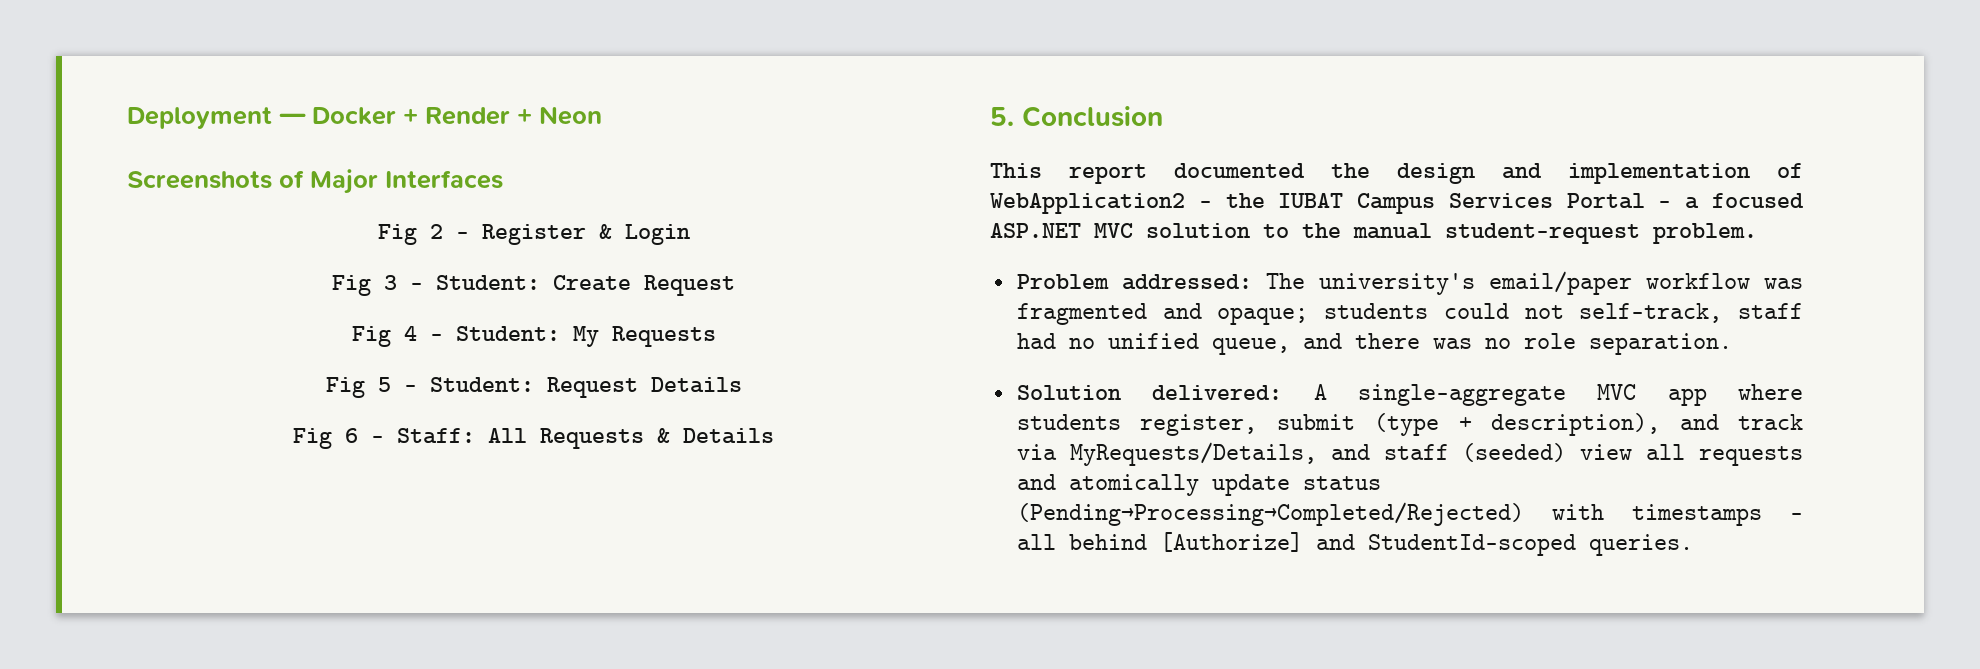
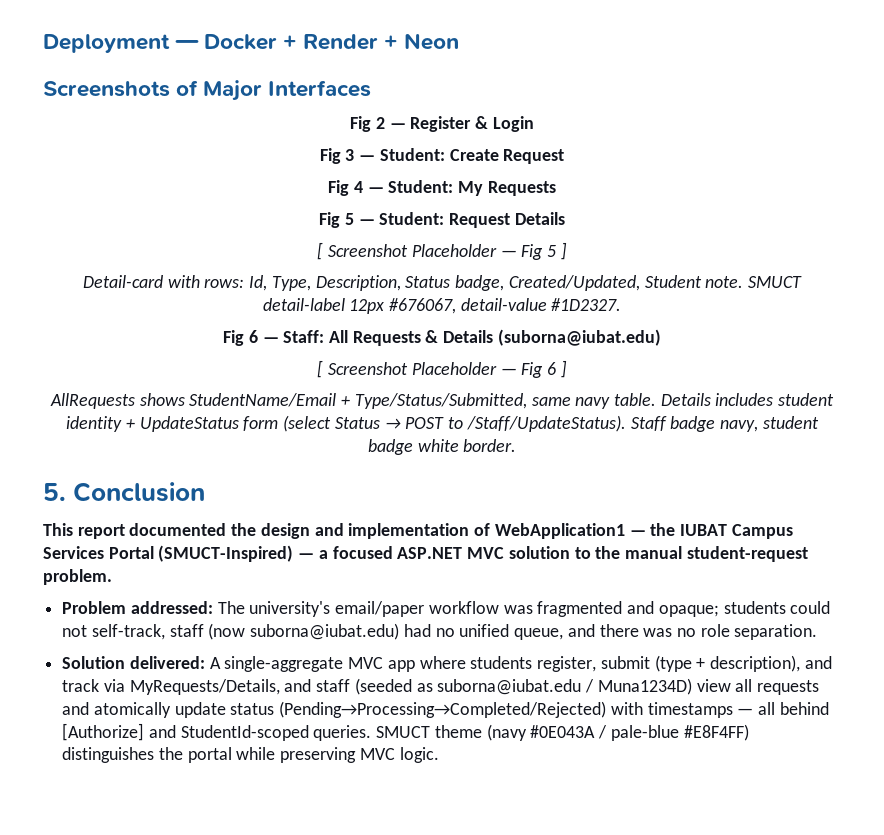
(742, 385) none -> [317,242,567,260] [83,275,802,291] [262,298,622,314] // [ Screenshot Placeholder — Fig 5 ] // Detail-card with rows: Id, Type, Description, Status badge, Created/Updated, Student note. SMUCT detail-label 12px #676067, detail-value #1D2327.
(774, 436) none -> [497,329,661,346] [317,360,567,378] [49,393,835,409] [66,415,819,432] [367,439,517,455] (suborna@iubat.edu) // [ Screenshot Placeholder — Fig 6 ] // AllRequests shows StudentName/Email + Type/Status/Submitted, same navy table. Details includes student identity + UpdateStatus form (select Status → POST to /Staff/UpdateStatus). Staff badge navy, student badge white border.
[990,193,1185,214] WebApplication2 -> [494,523,625,539] WebApplication1
(1645, 201) none -> [158,545,294,562] (SMUCT-Inspired)
(1803, 311) none -> [208,623,400,640] (now suborna@iubat.edu)
[1462,443,1567,462] (seeded) -> [354,678,692,695] (seeded as suborna@iubat.edu / Muna1234D)
(1693, 545) none -> [376,724,749,741] [62,747,439,763] SMUCT theme (navy #0E043A / pale-blue #E8F4FF) distinguishes the portal while preserving MVC logic.

